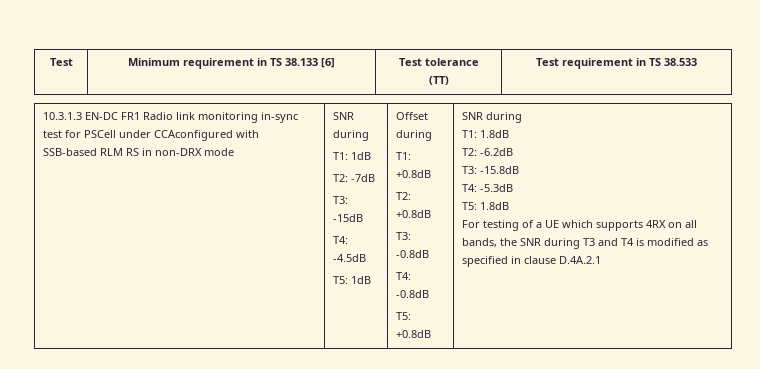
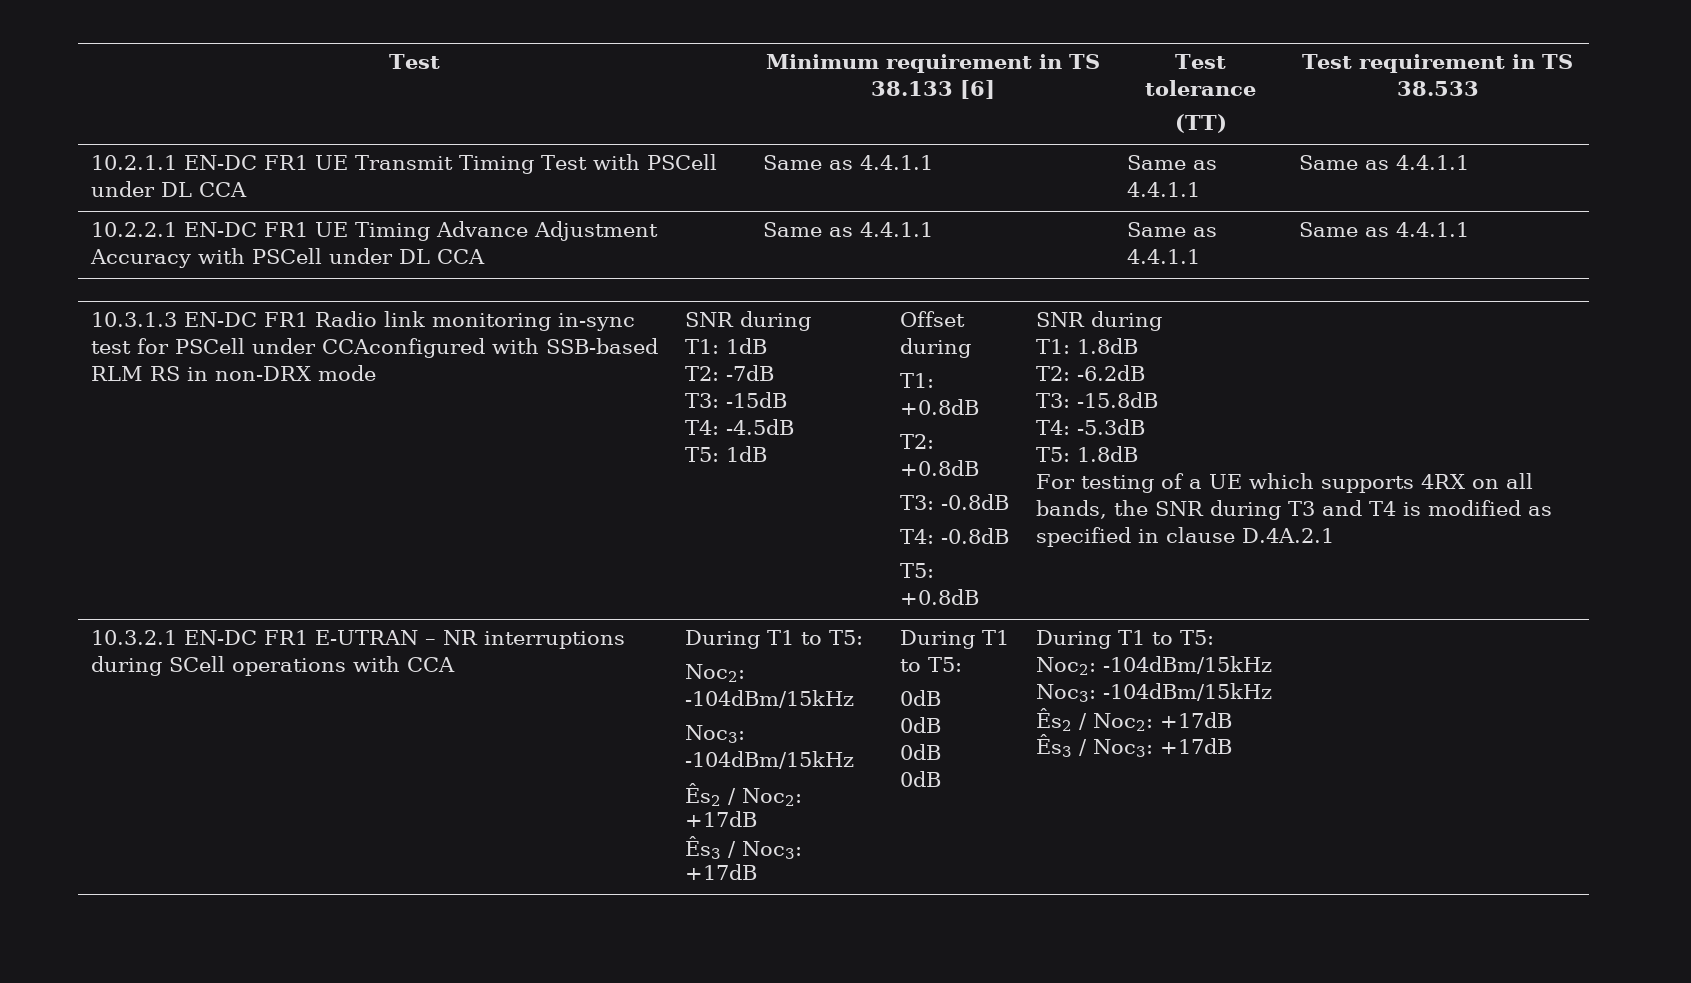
(697, 62) none -> [90,154,717,174] [90,181,247,197] [762,155,933,170] [1126,155,1217,170] [1126,182,1200,197] [1298,155,1469,170] [90,221,658,241] [89,248,485,268] [762,222,933,237] [1126,222,1217,237] [1126,249,1200,264] [1298,222,1469,237] // 10.2.1.1 EN-DC FR1 UE Transmit Timing Test with PSCell under DL CCA | Same as 4.4.1.1 | Same as 4.4.1.1 | Same as 4.4.1.1 // 10.2.2.1 EN-DC FR1 UE Timing Advance Adjustment Accuracy with PSCell under DL CCA | Same as 4.4.1.1 | Same as 4.4.1.1 | Same as 4.4.1.1
(602, 260) none -> [90,630,625,649] [90,656,455,676] [684,630,863,649] [684,664,745,682] [684,690,854,708] [684,725,745,743] [684,751,854,769] [684,783,802,806] [684,811,757,827] [684,836,802,859] [684,864,757,880] [899,630,1009,649] [899,657,962,672] [899,690,941,706] [899,717,941,733] [899,744,941,760] [899,771,941,787] [1035,630,1214,649] [1035,656,1272,675] [1035,683,1272,702] [1035,708,1232,731] [1035,734,1232,757] // 10.3.2.1 EN-DC FR1 E-UTRAN – NR interruptions during SCell operations with CCA | During T1 to T5: // Noc2: -104dBm/15kHz // Noc3: -104dBm/15kHz // Ês2 / Noc2: +17dB // Ês3 / Noc3: +17dB | During T1 to T5: // 0dB // 0dB // 0dB // 0dB | During T1 to T5: // Noc2: -104dBm/15kHz // Noc3: -104dBm/15kHz // Ês2 / Noc2: +17dB // Ês3 / Noc3: +17dB

